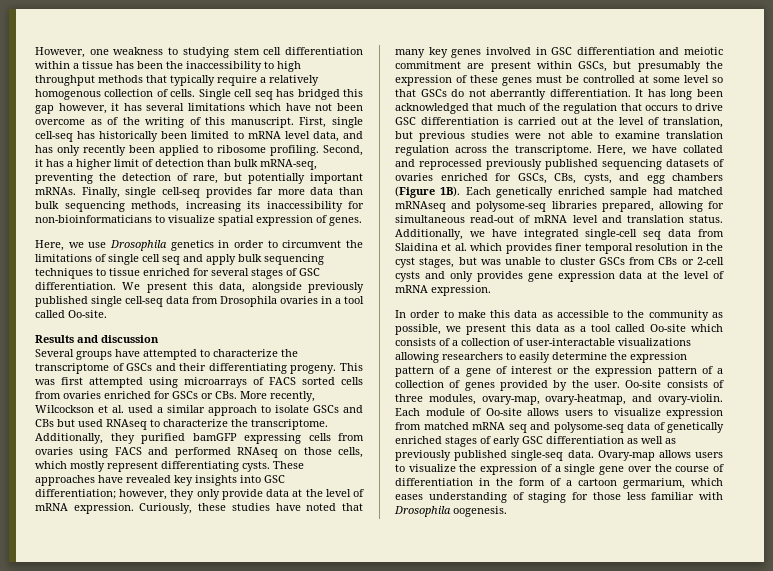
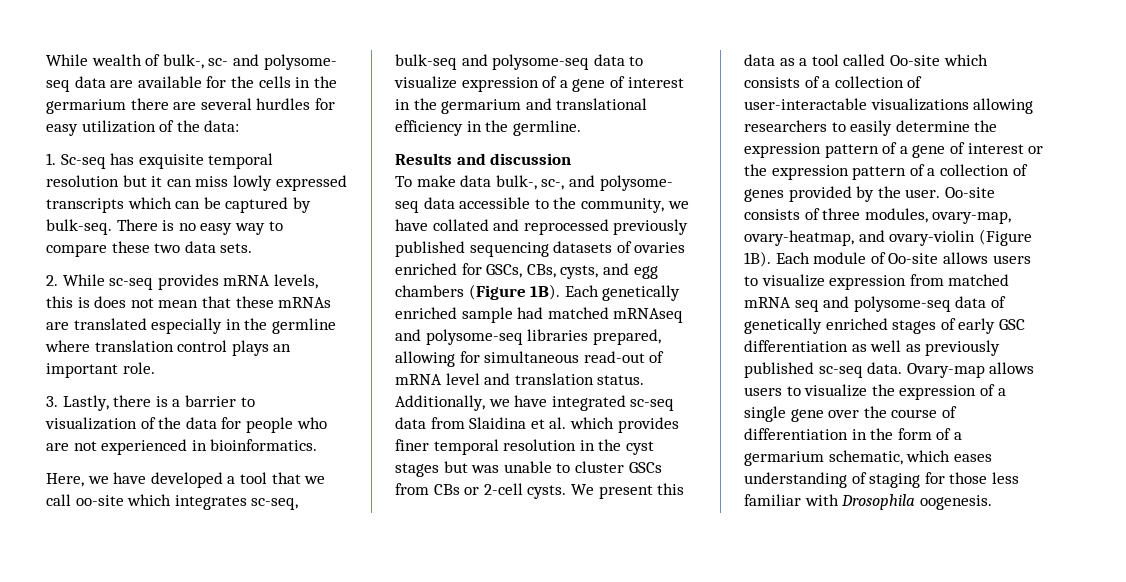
[35,47,364,58] [35,61,301,72] [35,75,319,86] [35,89,364,100] [35,103,363,114] [35,117,363,128] [35,131,363,142] [35,145,363,156] [35,159,317,170] [35,173,363,184] [35,187,363,198] [35,201,364,212] [35,215,362,226] [35,240,363,251] [35,254,324,265] [35,268,320,279] [35,282,364,293] [35,296,364,307] [35,310,107,318] [35,335,159,343] [35,349,298,360] [35,363,363,374] [35,377,363,388] [35,391,315,402] [35,405,363,416] [35,419,328,430] [35,433,364,444] [35,447,363,458] [35,461,304,472] [35,475,285,486] [35,489,365,500] [35,503,364,514] [395,47,723,58] [395,61,723,72] [395,75,723,86] [395,89,723,100] [395,103,724,114] [395,117,723,128] [395,131,723,142] [395,145,627,156] However, one weakness to studying stem cell differentiation within a tissue has been the inaccessibility to high throughput methods that typically require a relatively homogenous collection of cells. Single cell seq has bridged this gap however, it has several limitations which have not been overcome as of the writing of this manuscript. First, single cell-seq has historically been limited to mRNA level data, and has only recently been applied to ribosome profiling. Second, it has a higher limit of detection than bulk mRNA-seq, preventing the detection of rare, but potentially important mRNAs. Finally, single cell-seq provides far more data than bulk sequencing methods, increasing its inaccessibility for non-bioinformaticians to visualize spatial expression of genes. // Here, we use Drosophila genetics in order to circumvent the limitations of single cell seq and apply bulk sequencing techniques to tissue enriched for several stages of GSC differentiation. We present this data, alongside previously published single cell-seq data from Drosophila ovaries in a tool called Oo-site. // Results and discussion // Several groups have attempted to characterize the transcriptome of GSCs and their differentiating progeny. This was first attempted using microarrays of FACS sorted cells from ovaries enriched for GSCs or CBs. More recently, Wilcockson et al. used a similar approach to isolate GSCs and CBs but used RNAseq to characterize the transcriptome. Additionally, they purified bamGFP expressing cells from ovaries using FACS and performed RNAseq on those cells, which mostly represent differentiating cysts. These approaches have revealed key insights into GSC differentiation; however, they only provide data at the level of mRNA expression. Curiously, these studies have noted that many key genes involved in GSC differentiation and meiotic commitment are present within GSCs, but presumably the expression of these genes must be controlled at some level so that GSCs do not aberrantly differentiation. It has long been acknowledged that much of the regulation that occurs to drive GSC differentiation is carried out at the level of translation, but previous studies were not able to examine translation regulation across the transcriptome. Here, -> [46,54,337,70] [46,76,337,92] [46,98,335,114] [46,120,240,136] [46,153,274,169] [46,175,347,191] [46,197,311,213] [46,219,283,235] [46,241,253,257] [46,274,318,290] [46,296,332,308] [46,318,336,334] [45,340,292,356] [46,362,155,378] [46,395,255,411] [45,417,327,433] [46,439,318,455] [46,472,326,488] [46,494,299,510] [395,54,644,70] [394,76,684,92] [395,98,648,114] [395,120,581,136] [395,153,572,165] [395,175,673,191] [395,197,664,213] While wealth of bulk-, sc- and polysome- seq data are available for the cells in the germarium there are several hurdles for easy utilization of the data: // 1. Sc-seq has exquisite temporal resolution but it can miss lowly expressed transcripts which can be captured by bulk-seq. There is no easy way to compare these two data sets. // 2. While sc-seq provides mRNA levels, this is does not mean that these mRNAs are translated especially in the germline where translation control plays an important role. // 3. Lastly, there is a barrier to visualization of the data for people who are not experienced in bioinformatics. // Here, we have developed a tool that we call oo-site which integrates sc-seq, bulk-seq and polysome-seq data to visualize expression of a gene of interest in the germarium and translational efficiency in the germline. // Results and discussion // To make data bulk-, sc-, and polysome- seq data accessible to the community,
[585,229,662,240] single-cell seq -> [630,399,675,411] sc-seq
[419,257,455,268] stages, -> [395,463,439,477] stages
[395,271,724,282] [395,285,491,296] [395,310,723,321] [395,324,461,335] cysts and only provides gene expression data at the level of mRNA expression. // In order to make this data as accessible to the community as possible, we -> [527,484,594,499] cysts. We
[658,394,723,405] ovary-violin. -> [889,229,1032,246] [744,251,771,267] ovary-violin (Figure 1B).
[511,450,564,461] single-seq -> [818,366,863,378] sc-seq
[578,478,685,489] cartoon germarium, -> [744,450,903,466] germarium schematic,

